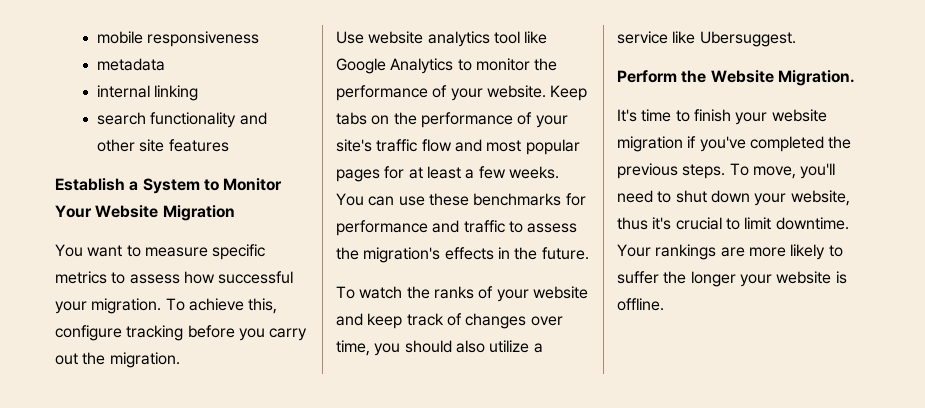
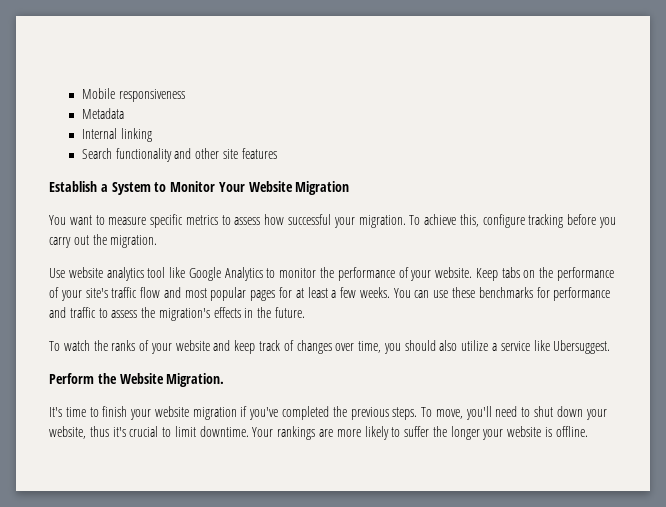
[96,31,143,44] mobile -> [81,88,115,99] Mobile
[96,58,165,71] [96,85,150,98] metadata // internal -> [81,108,124,119] [81,128,117,139] Metadata // Internal
[96,112,146,125] search -> [81,148,112,159] Search

